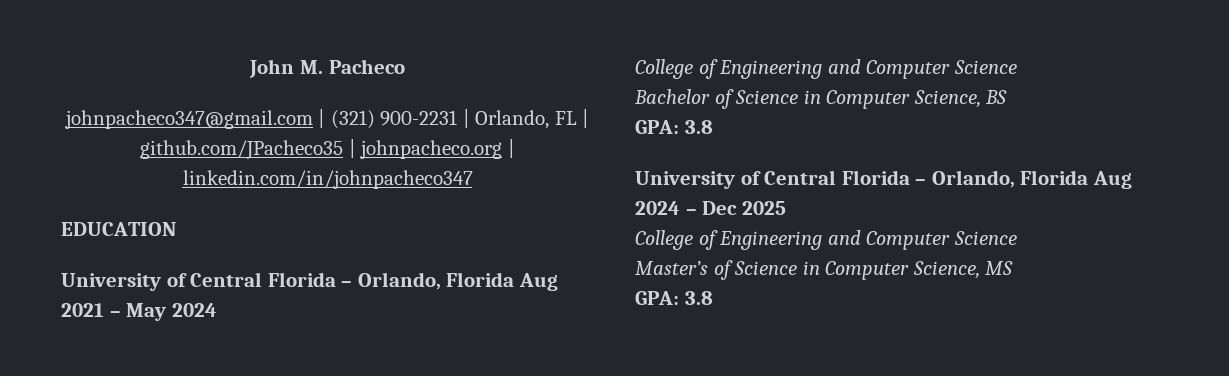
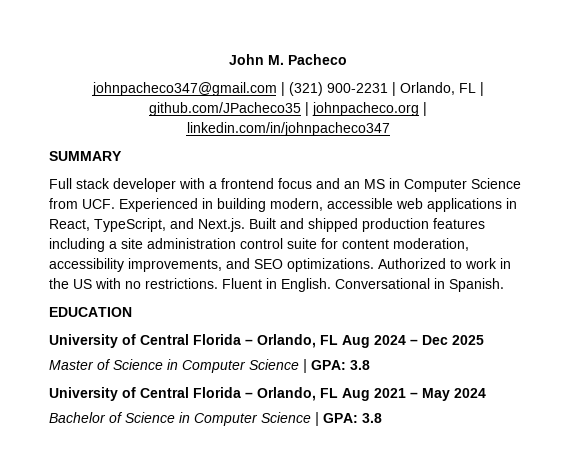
(473, 179) none -> [49,151,122,161] [49,178,521,192] [49,198,517,212] [49,218,485,232] [49,238,469,252] [49,258,511,272] [49,278,504,292] // SUMMARY // Full stack developer with a frontend focus and an MS in Computer Science from UCF. Experienced in building modern, accessible web applications in React, TypeScript, and Next.js. Built and shipped production features including a site administration control suite for content moderation, accessibility improvements, and SEO optimizations. Authorized to work in the US with no restrictions. Fluent in English. Conversational in Spanish.
[446,272,558,291] [61,303,217,321] [635,59,1017,79] [634,89,1008,109] Florida Aug 2021 – May 2024 // College of Engineering and Computer Science // Bachelor of Science in Computer Science, BS // -> [320,335,484,348] [49,359,307,373] FL Aug 2024 – Dec 2025 // Master of Science in Computer Science |
[1020,170,1132,189] [635,201,786,215] [635,230,1017,250] [635,260,1014,280] Florida Aug 2024 – Dec 2025 // College of Engineering and Computer Science // Master’s of Science in Computer Science, MS // -> [320,388,486,401] [49,412,319,426] FL Aug 2021 – May 2024 // Bachelor of Science in Computer Science |

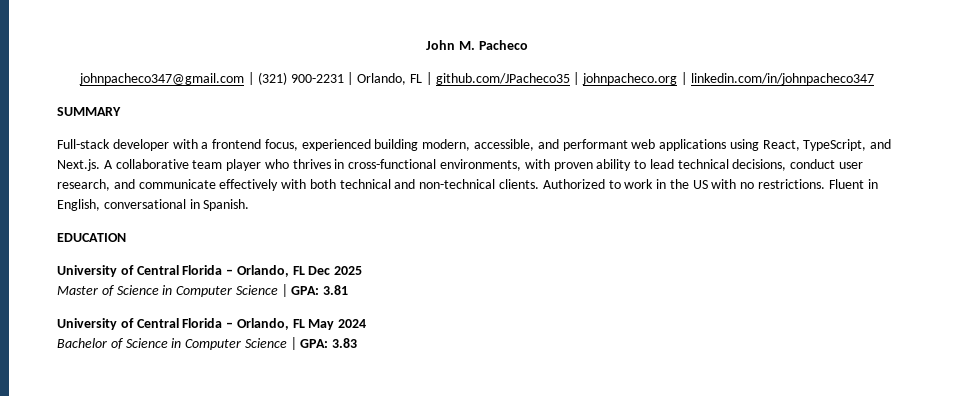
[49,178,110,189] Full stack -> [57,139,110,149] Full-stack
[278,178,521,192] [49,198,393,212] focus and an MS in Computer Science from UCF. Experienced in building modern, accessible -> [264,139,628,151] focus, experienced building modern, accessible, and performant
[506,198,517,209] in -> [729,139,759,151] using
[249,218,485,232] [49,238,469,252] [49,258,374,272] Built and shipped production features including a site administration control suite for content moderation, accessibility improvements, and SEO optimizations. -> [103,159,864,171] [57,179,540,191] A collaborative team player who thrives in cross-functional environments, with proven ability to lead technical decisions, conduct user research, and communicate effectively with both technical and non-technical clients.
[281,278,430,292] English. Conversational -> [57,199,186,211] English, conversational
[342,335,418,348] Aug 2024 – -> (305, 270) none
[350,360,370,370] [49,387,418,401] 3.8 // University of Central Florida – Orlando, FL Aug 2021 – -> [323,285,349,295] [57,318,305,330] 3.81 // University of Central Florida – Orlando, FL
[362,413,382,423] 3.8 -> [332,338,358,348] 3.83

